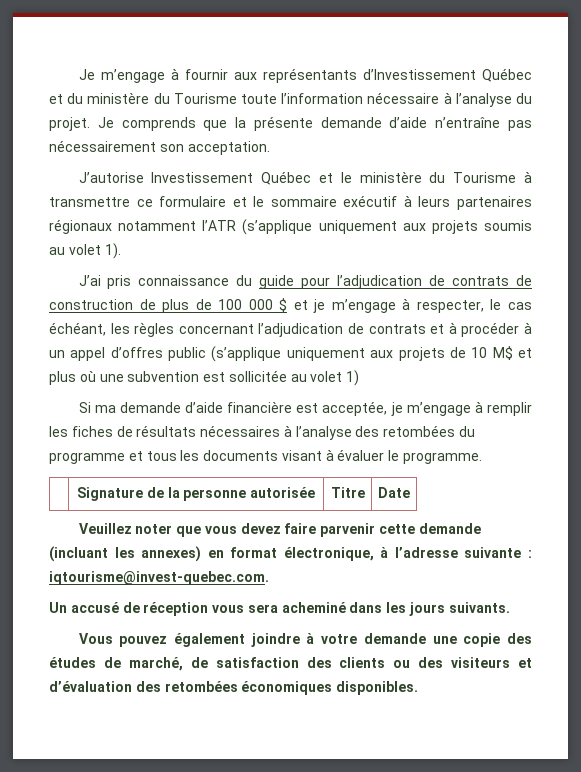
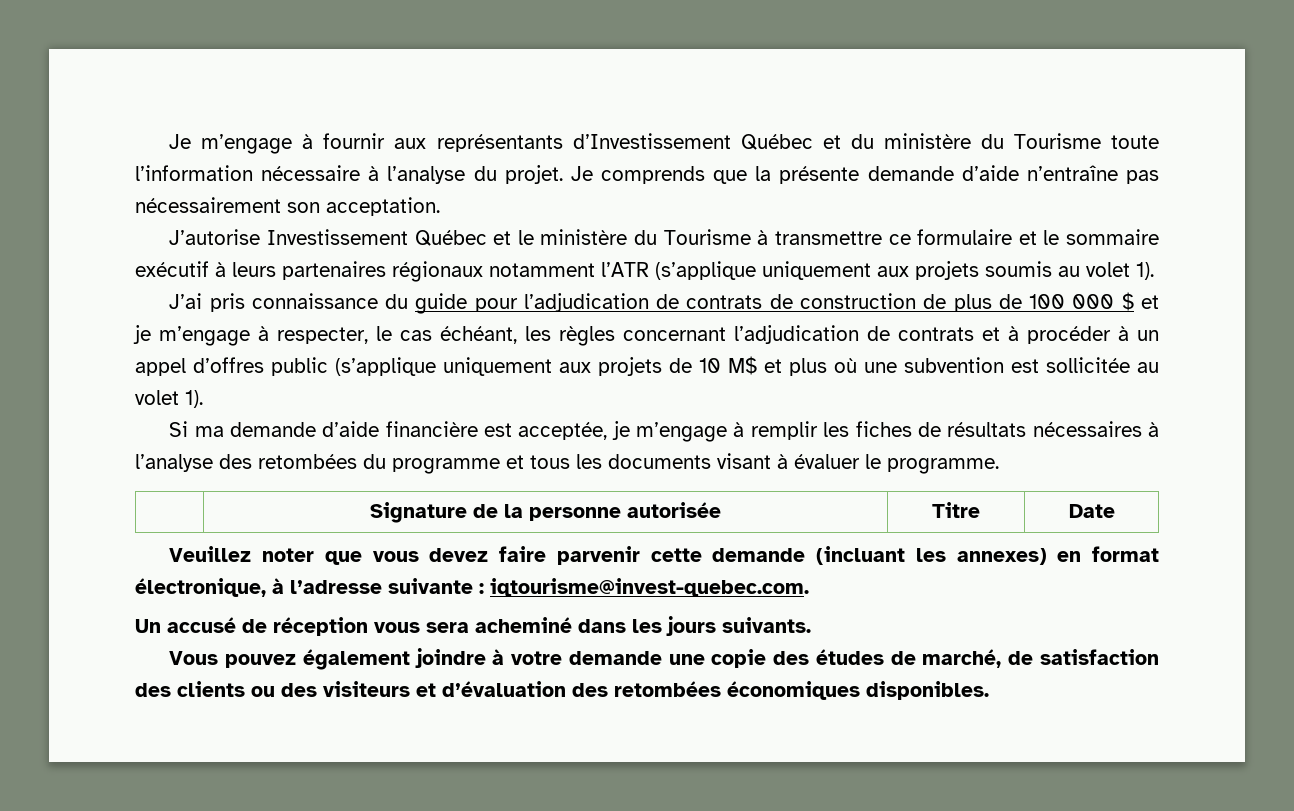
[346,370,360,386] 1) -> [185,390,203,408] 1).

